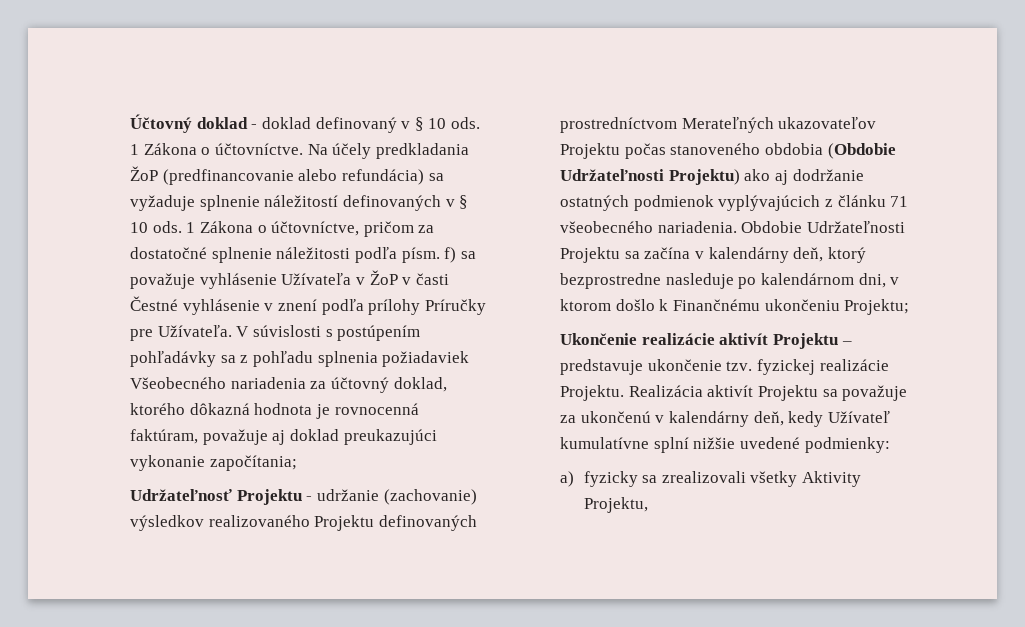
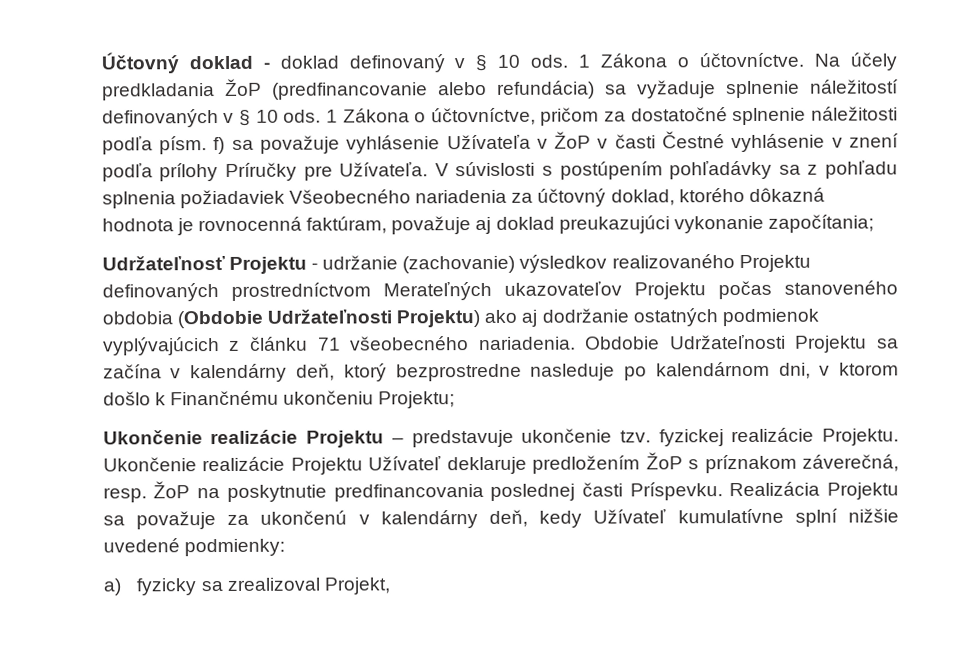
[719,333,769,345] aktivít -> (299, 437) none
[628,385,754,397] Realizácia aktivít -> [102,452,900,475] [102,481,821,503] Ukončenie realizácie Projektu Užívateľ deklaruje predložením ŽoP s príznakom záverečná, resp. ŽoP na poskytnutie predfinancovania poslednej časti Príspevku. Realizácia
[661,471,861,487] [583,497,648,513] zrealizovali všetky Aktivity Projektu, -> [226,577,391,595] zrealizoval Projekt,

